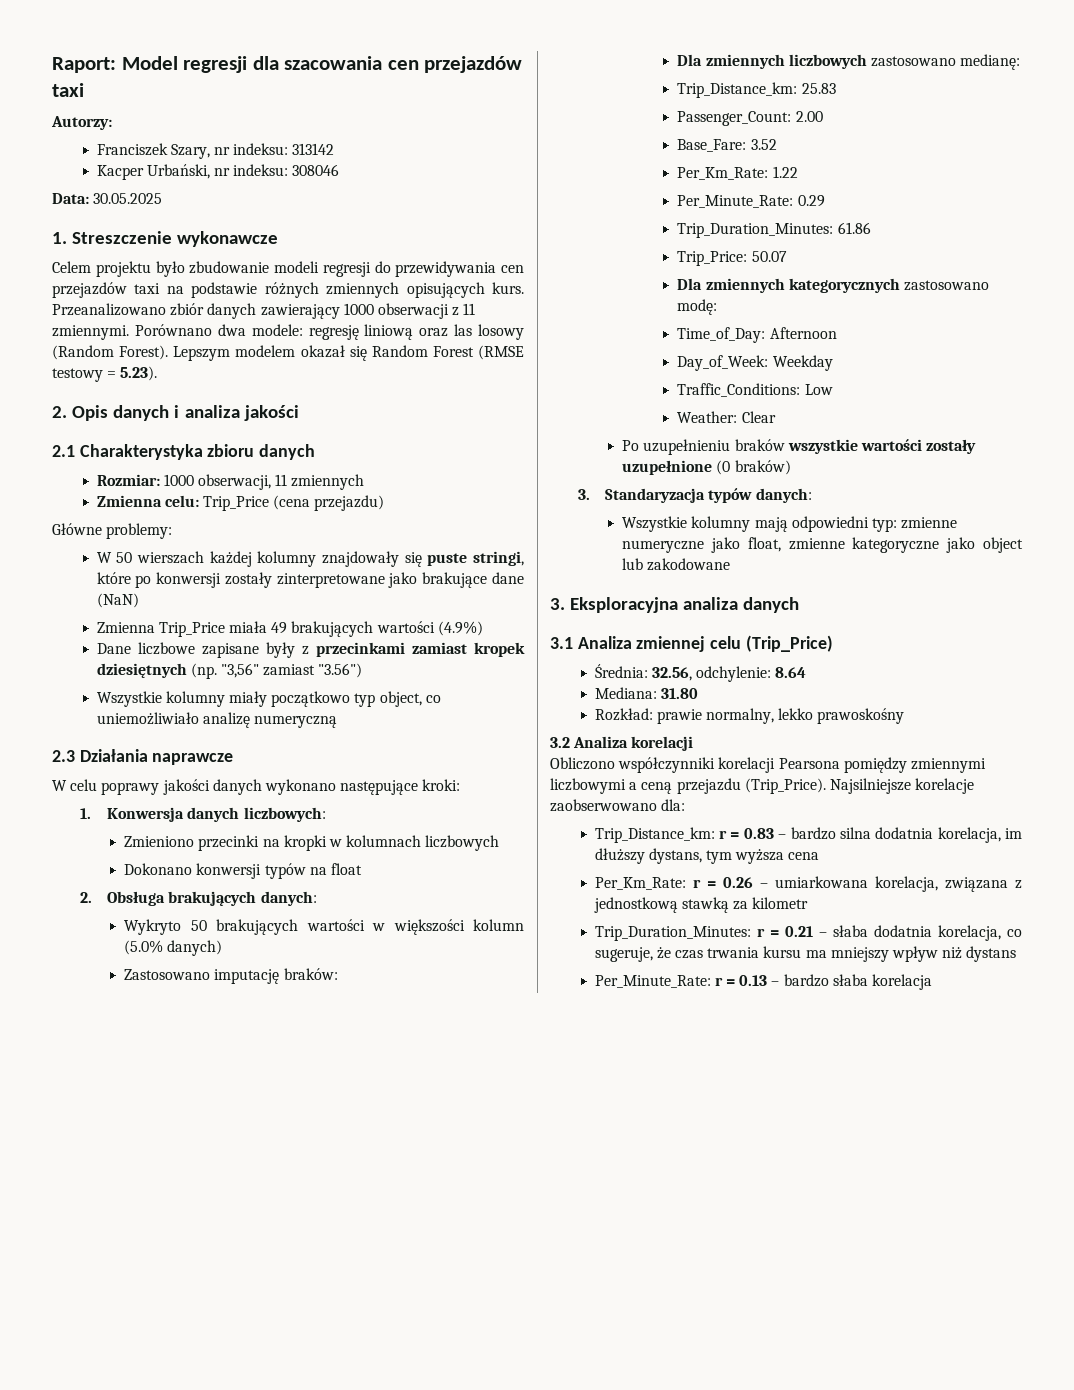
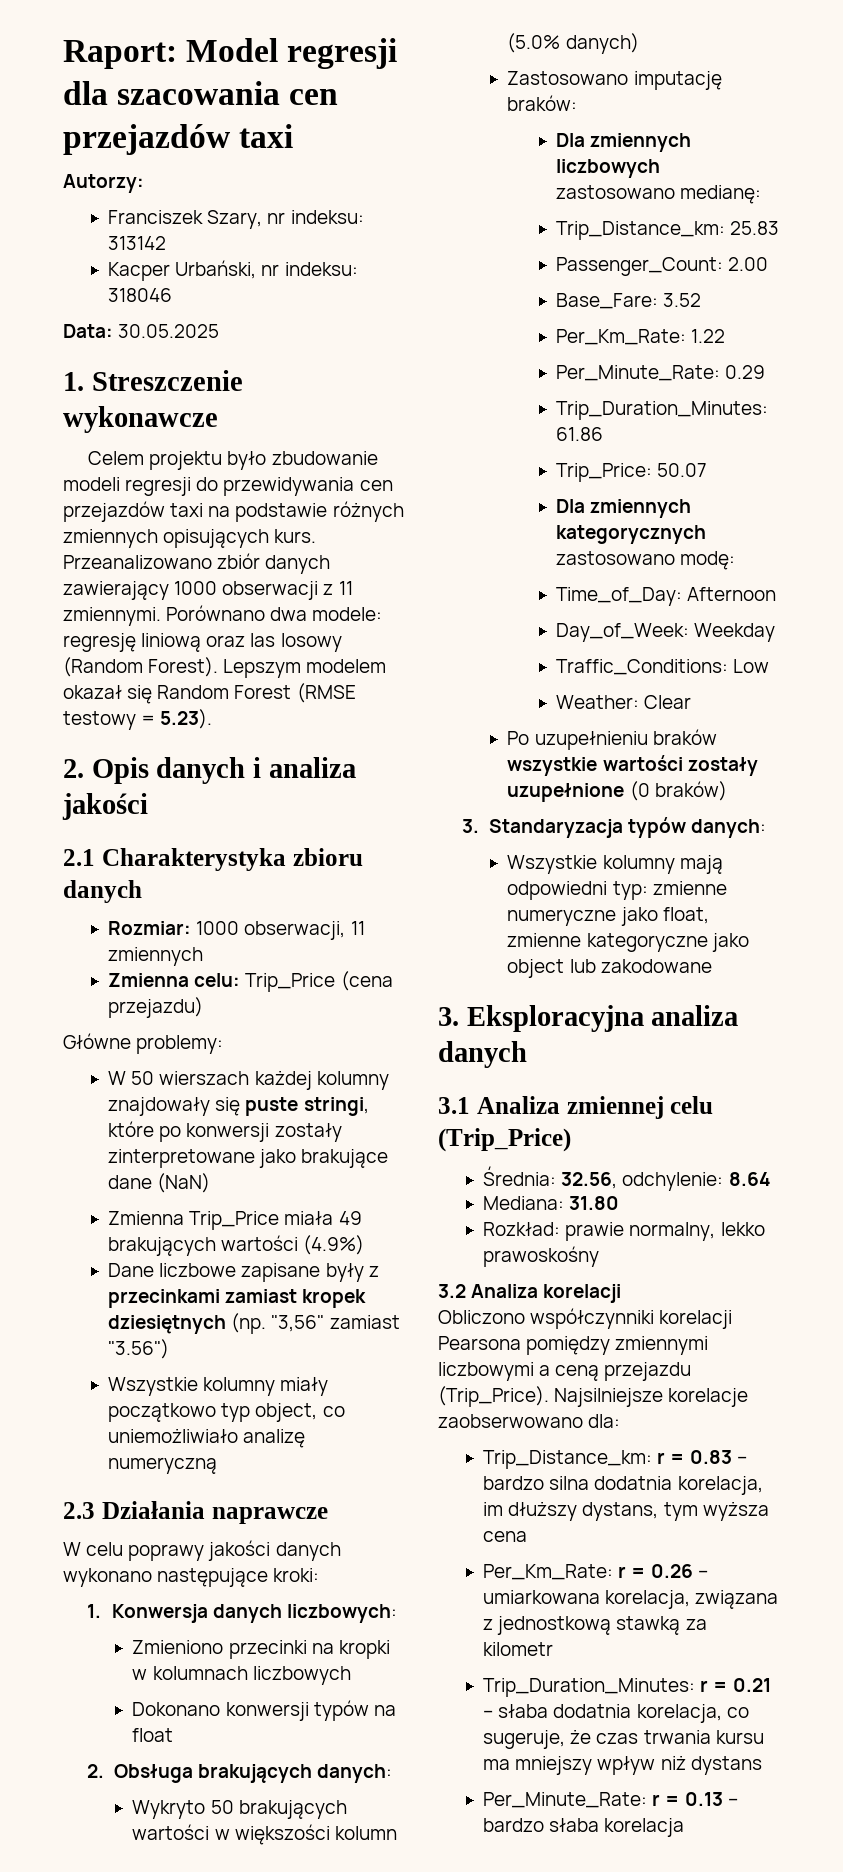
[292,164,340,176] 308046 -> [108,288,173,302] 318046

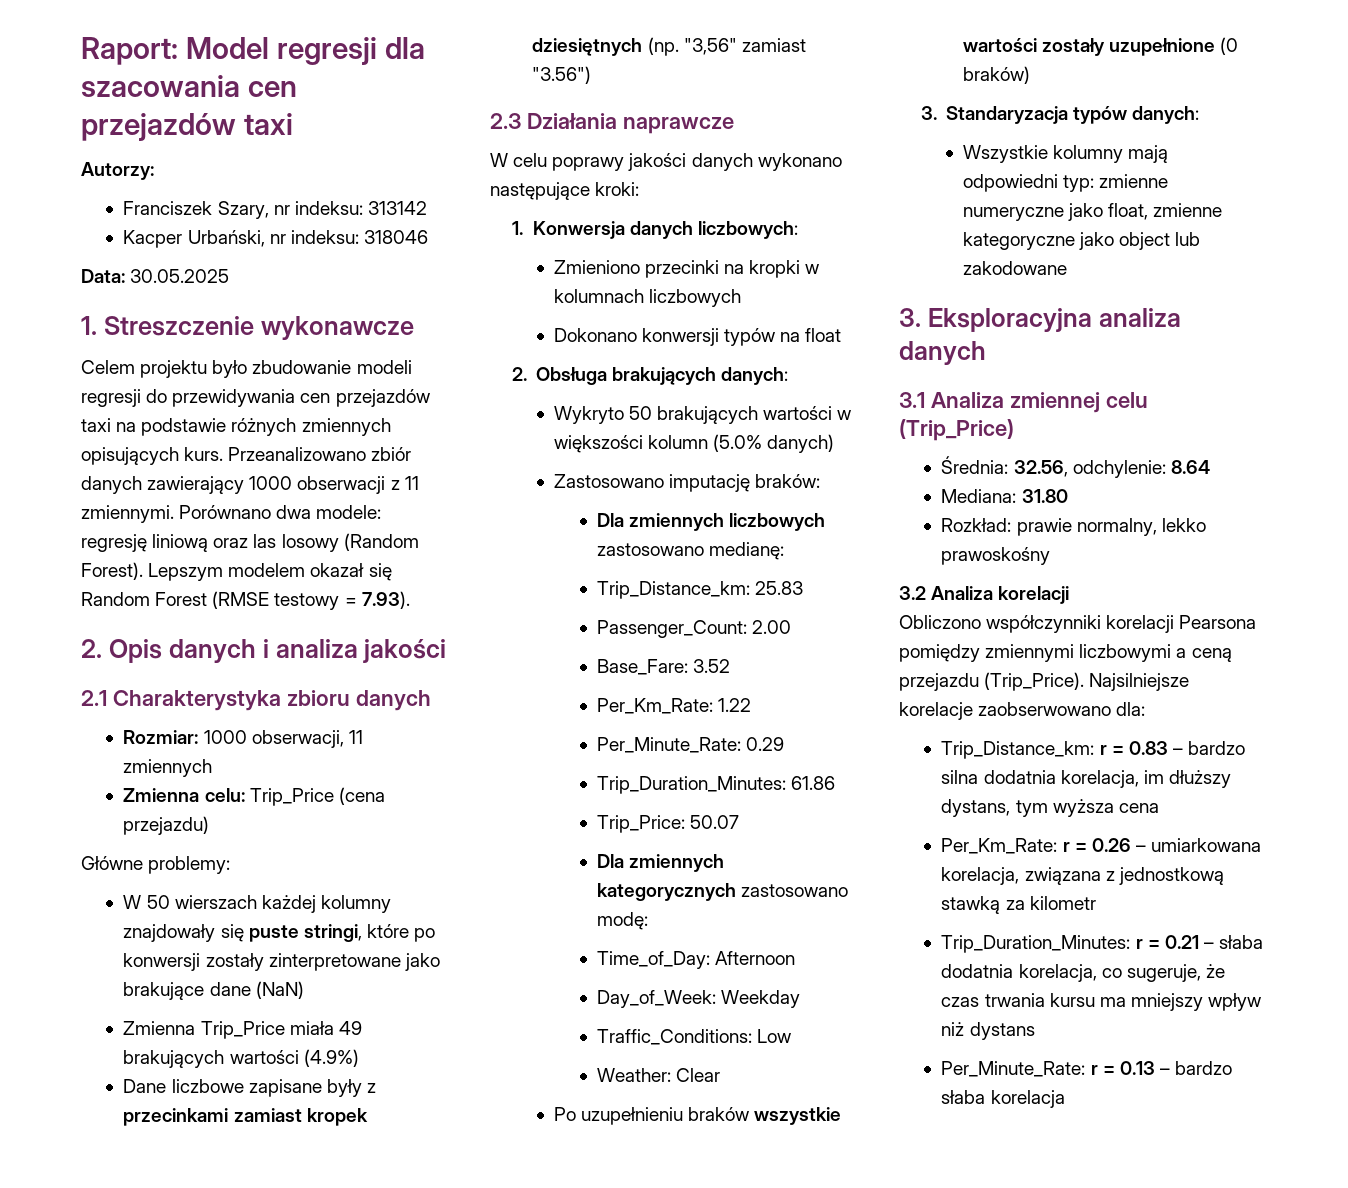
[160,709,213,729] 5.23). -> [361,591,410,609] 7.93).
[108,1377,329,1396] [108,1403,345,1422] [108,1429,306,1448] [108,1457,218,1474] // Wszystkie kolumny miały początkowo typ object, co uniemożliwiało analizę numeryczną -> (592, 75) none

